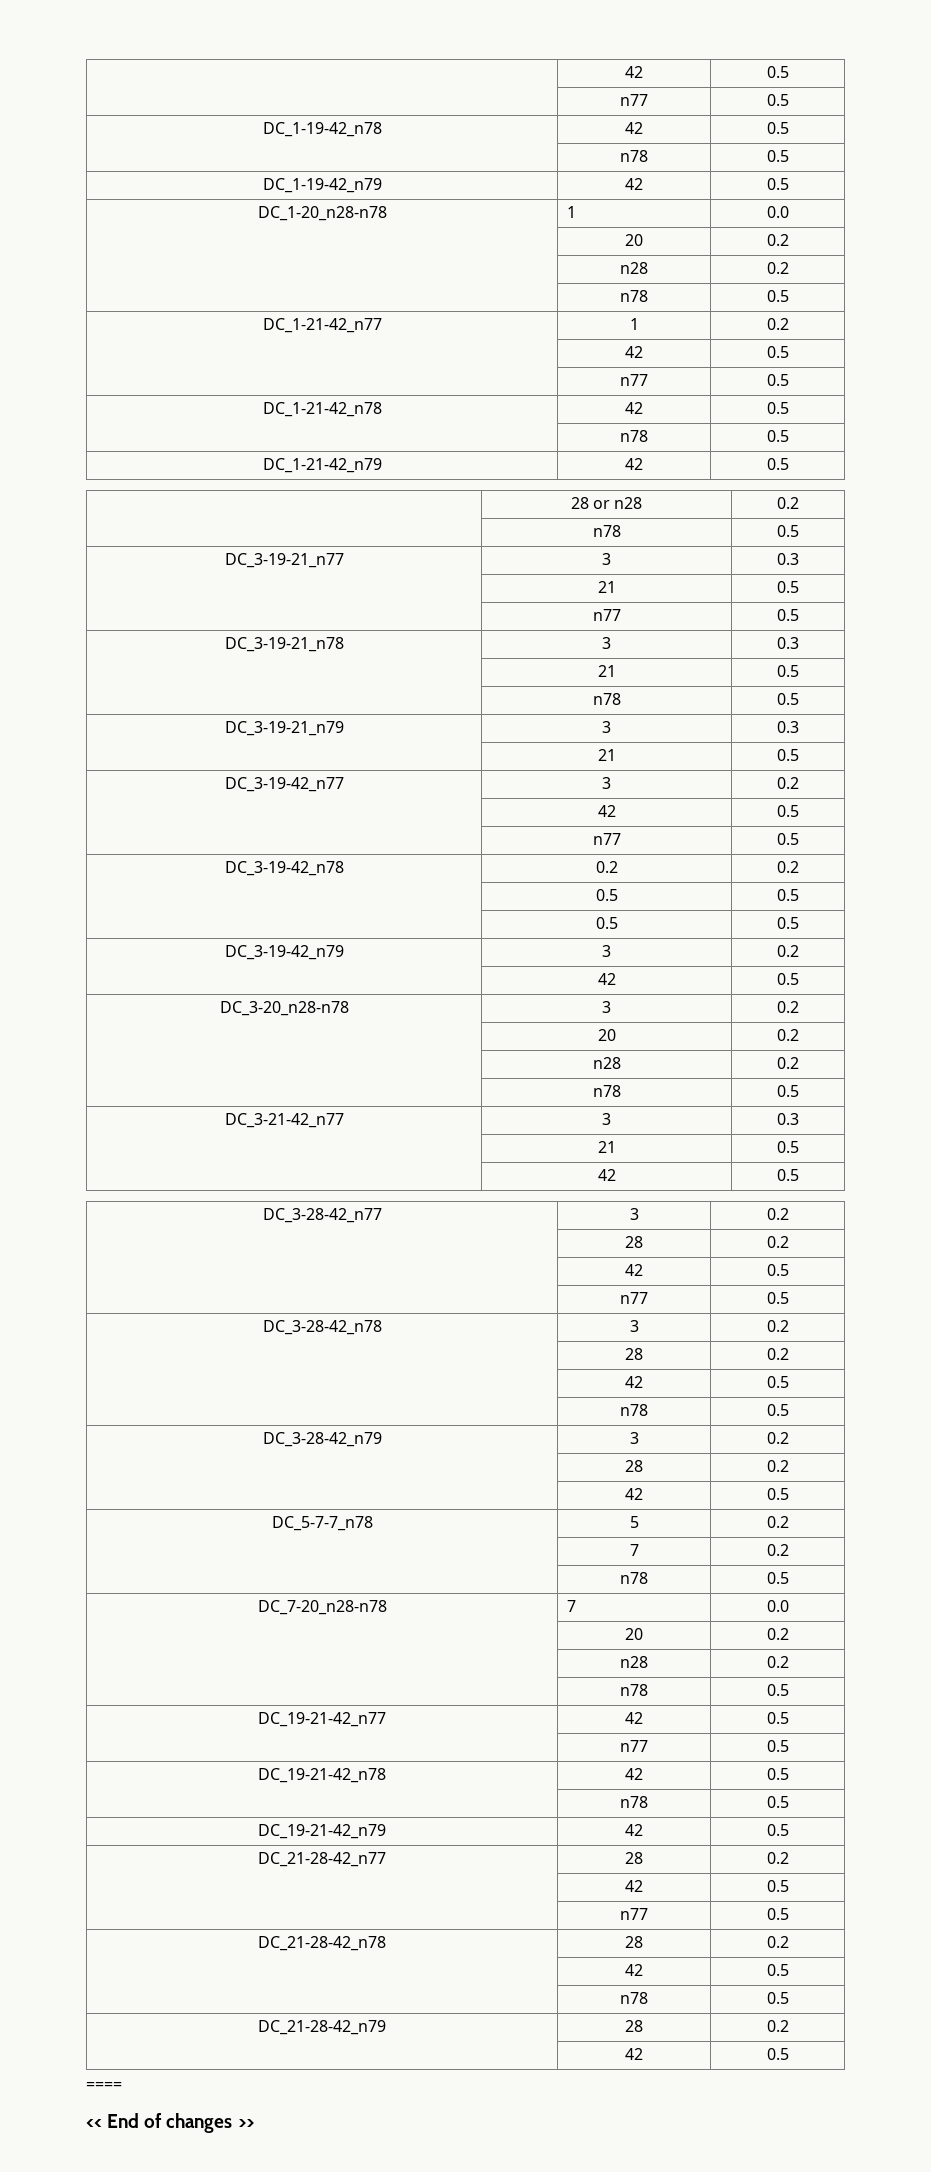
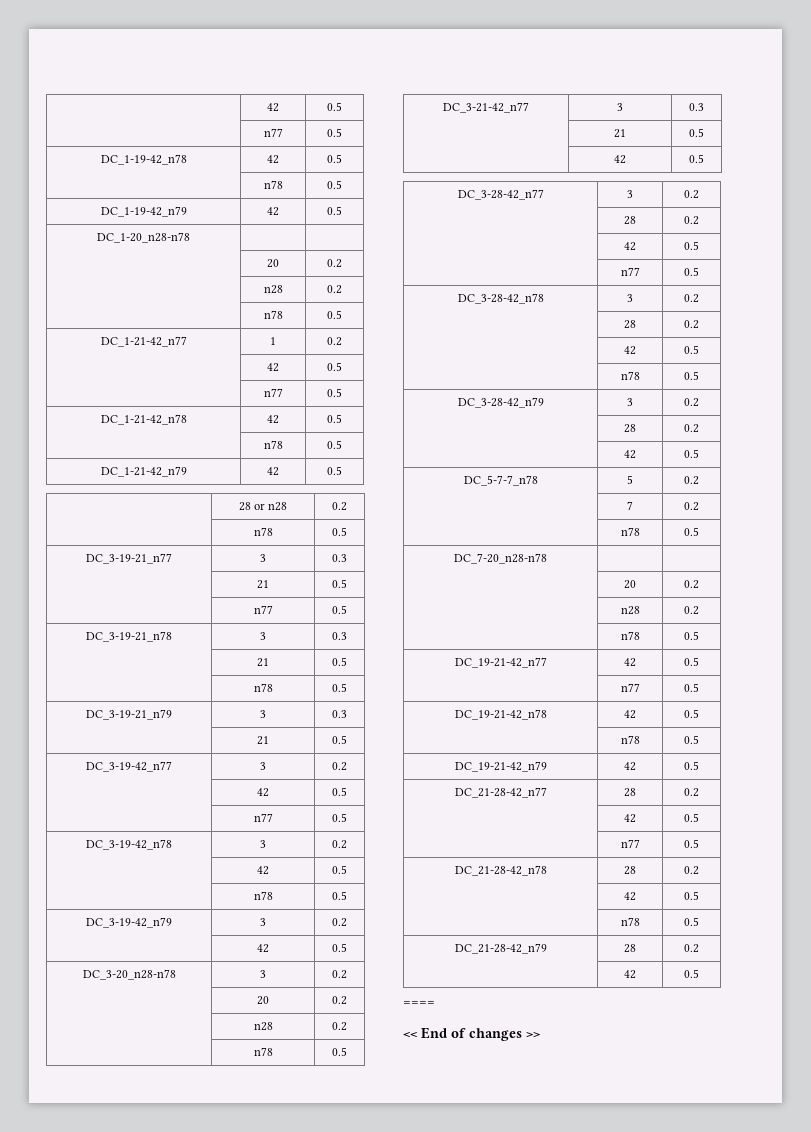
[566,206,576,218] [766,206,789,218] 1 | 0.0 -> (190, 237) |
[595,861,618,873] [777,861,799,873] [595,889,618,901] [777,889,799,901] [595,917,618,929] 0.2 | 0.2 // | 0.5 | 0.5 // | 0.5 -> [260,840,266,848] [332,840,347,849] [257,866,269,875] [332,865,347,874] [253,891,273,900] 3 | 0.2 // | 42 | 0.5 // | n78
[566,1600,576,1612] [766,1600,789,1612] 7 | 0.0 -> (547, 558) |

